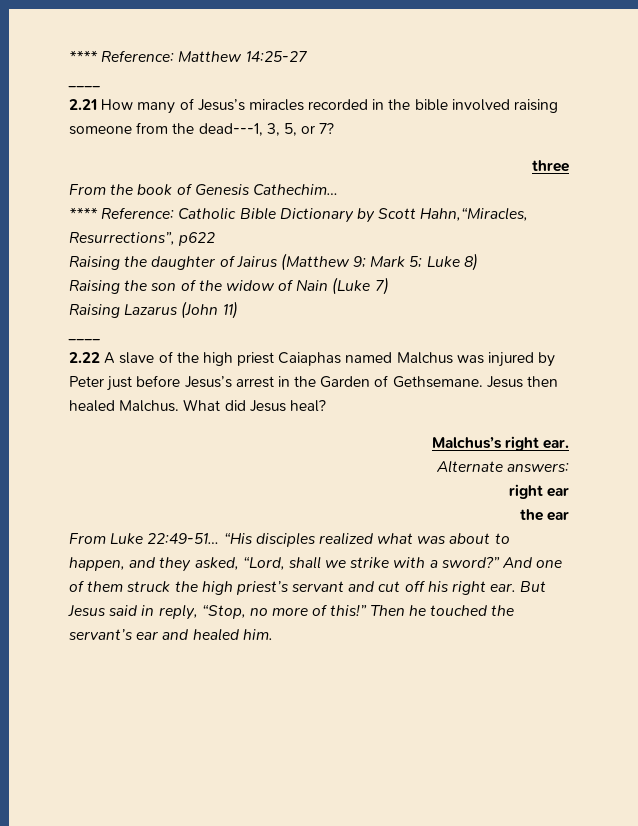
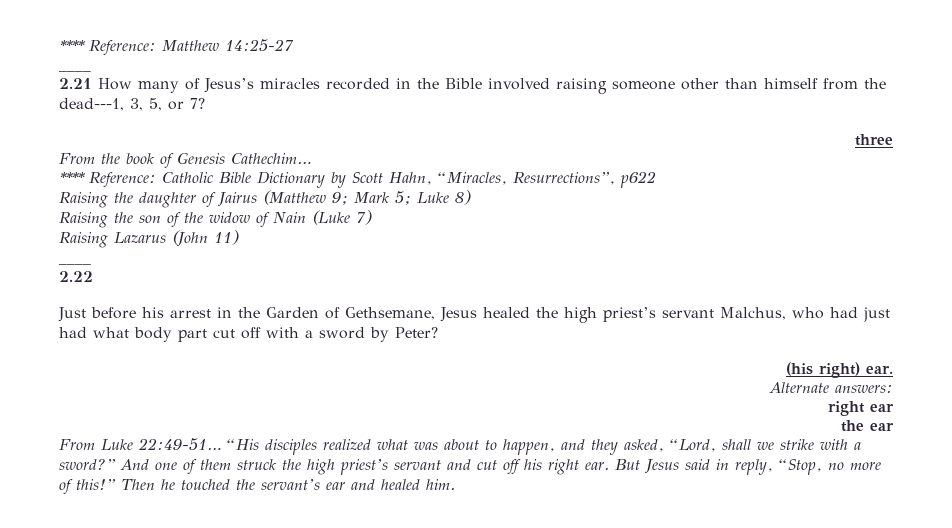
[414,99,448,111] bible -> [445,78,482,89] Bible
(132, 130) none -> [681,78,818,90] other than himself
[420,207,529,221] Hahn,“Miracles, -> [389,172,507,185] Hahn, “Miracles,
[104,351,556,367] [69,375,232,391] A slave of the high priest Caiaphas named Malchus was injured by Peter just before Jesus’s -> [58,307,164,322] // Just before his
[392,376,559,388] [69,399,326,412] [431,436,539,451] Gethsemane. Jesus then healed Malchus. What did Jesus heal? // Malchus’s right -> [345,307,890,323] [59,327,438,342] [786,362,861,378] Gethsemane, Jesus healed the high priest’s servant Malchus, who had just had what body part cut off with a sword by Peter? // (his right)

